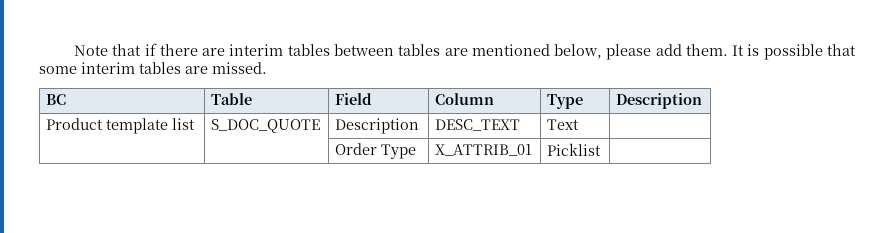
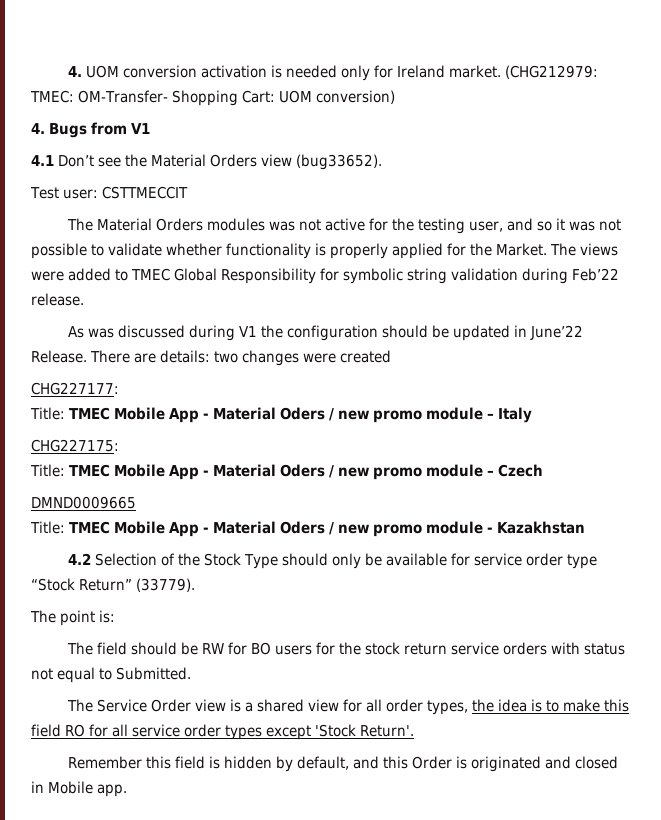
[74,43,857,60] [39,62,267,74] [46,94,67,105] [211,93,253,105] [335,93,373,105] [435,93,495,105] [547,94,584,109] [616,93,703,109] [46,118,196,134] [211,119,321,133] [335,118,420,134] [435,119,521,131] [547,119,580,130] [335,143,417,159] [435,144,533,156] [547,143,602,156] Note that if there are interim tables between tables are mentioned below, please add them. It is possible that some interim tables are missed. // BC | Table | Field | Column | Type | Description // Product template list | S_DOC_QUOTE | Description | DESC_TEXT | Text | // | | Order Type | X_ATTRIB_01 | Picklist | -> [67,65,598,81] [30,90,395,106] [31,122,150,138] [31,154,382,170] [30,186,188,199] [66,218,621,234] [31,243,618,259] [31,268,619,284] [31,293,84,306] [67,325,583,341] [31,350,391,366] [31,382,119,395] [30,407,532,423] [31,439,119,452] [30,464,543,480] [31,496,136,509] [30,521,585,537] [67,553,597,569] [31,578,195,592] [30,610,115,626] [66,642,625,655] [31,667,191,683] [66,699,629,715] [31,724,414,740] [67,756,618,772] [31,781,127,797] 4. UOM conversion activation is needed only for Ireland market. (CHG212979: TMEC: OM-Transfer- Shopping Cart: UOM conversion) // 4. Bugs from V1 // 4.1 Don’t see the Material Orders view (bug33652). // Test user: CSTTMECCIT // The Material Orders modules was not active for the testing user, and so it was not possible to validate whether functionality is properly applied for the Market. The views were added to TMEC Global Responsibility for symbolic string validation during Feb’22 release. // As was discussed during V1 the configuration should be updated in June’22 Release. There are details: two changes were created // CHG227177: // Title: TMEC Mobile App - Material Oders / new promo module – Italy // CHG227175: // Title: TMEC Mobile App - Material Oders / new promo module – Czech // DMND0009665 // Title: TMEC Mobile App - Material Oders / new promo module - Kazakhstan // 4.2 Selection of the Stock Type should only be available for service order type “Stock Return” (33779). // The point is: // The field should be RW for BO users for the stock return service orders with status not equal to Submitted. // The Service Order view is a shared view for all order types, the idea is to make this field RO for all service order types except 'Stock Return'. // Remember this field is hidden by default, and this Order is originated and closed in Mobile app.

